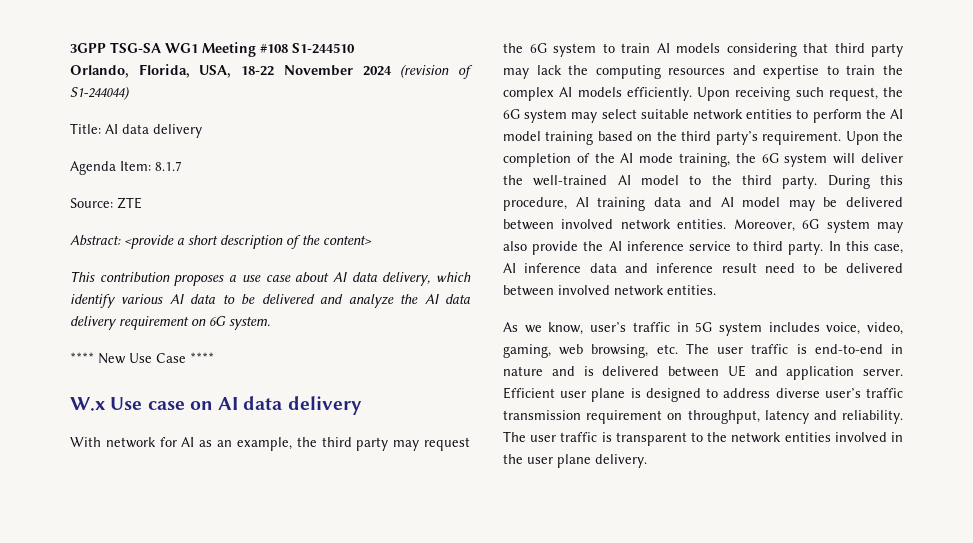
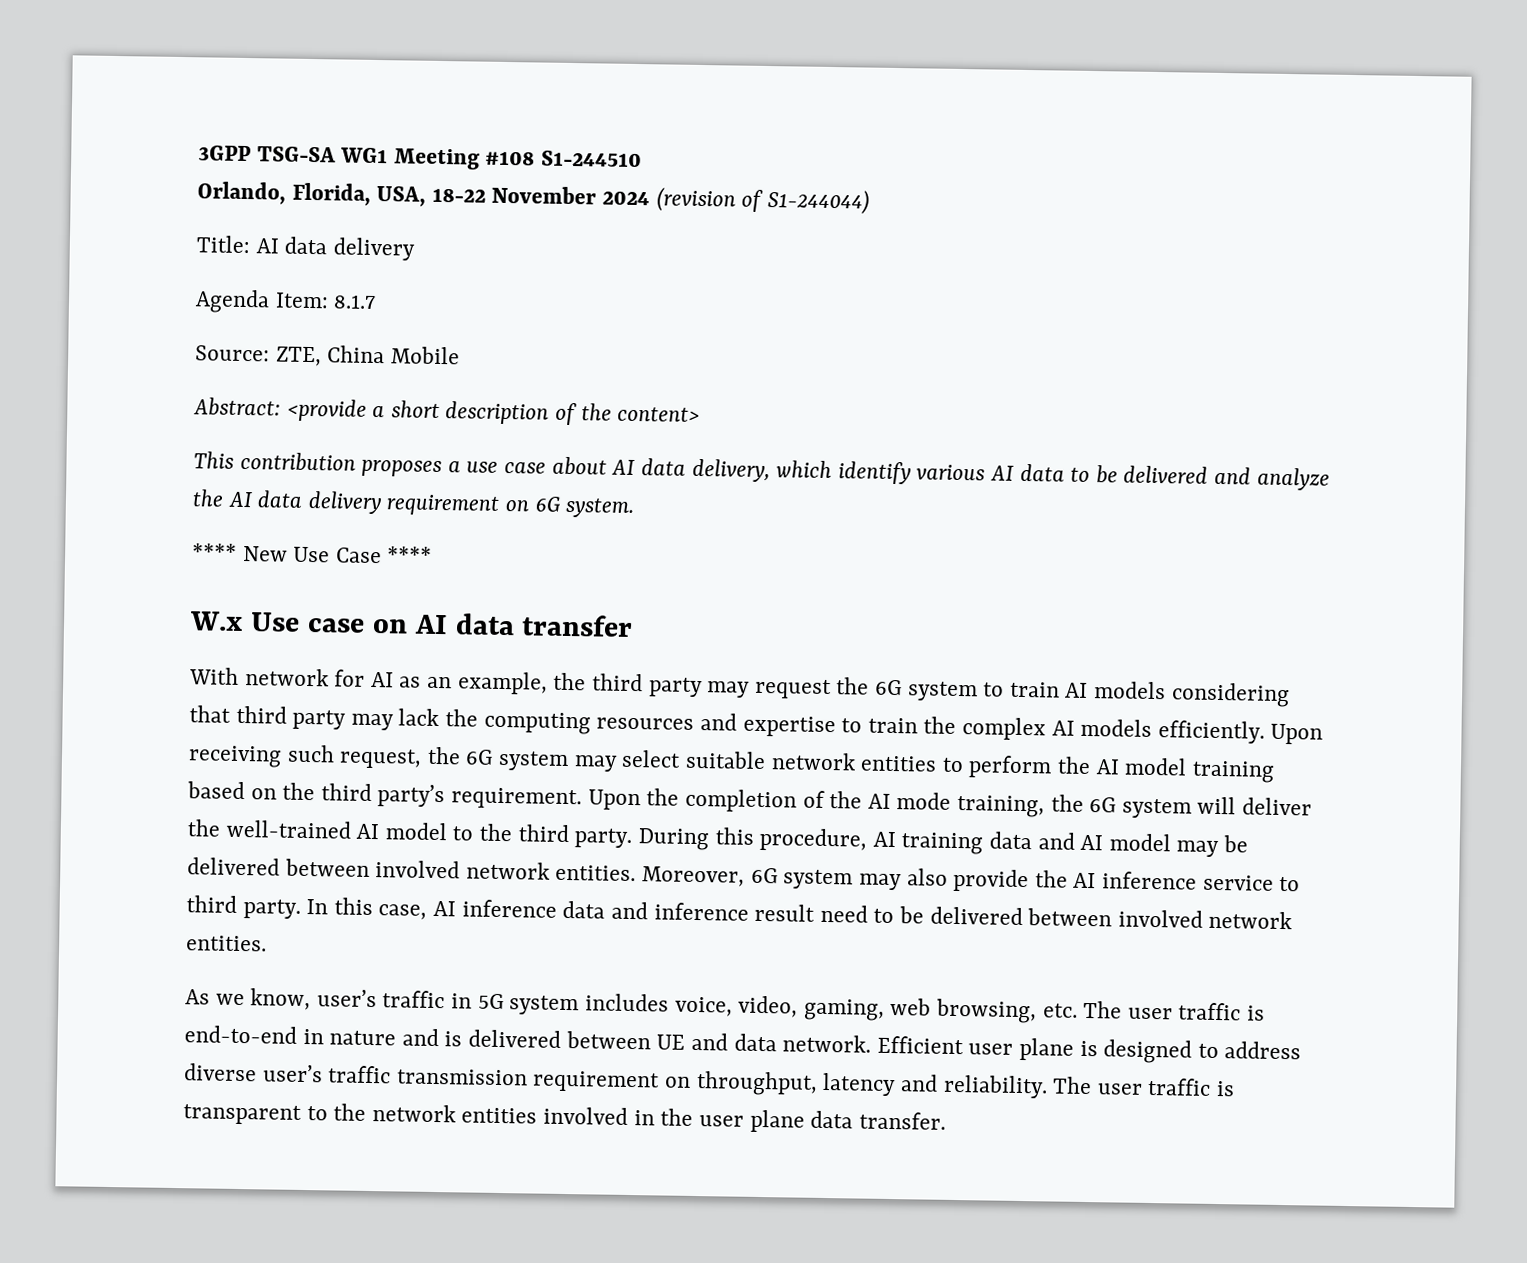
[117,197,142,209] ZTE -> [275,345,460,367] ZTE, China Mobile
[287,396,362,415] delivery -> [521,614,634,637] transfer
[786,366,903,380] application server. -> [733,1033,872,1053] data network.
[595,454,647,468] delivery. -> [810,1110,946,1130] data transfer.

